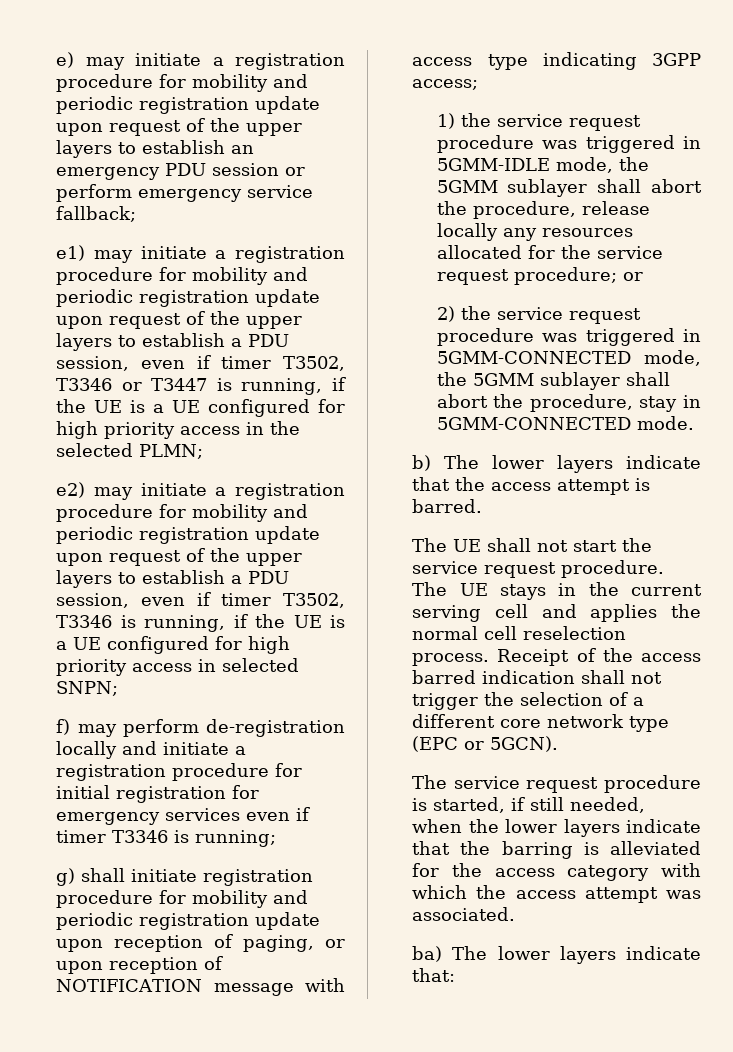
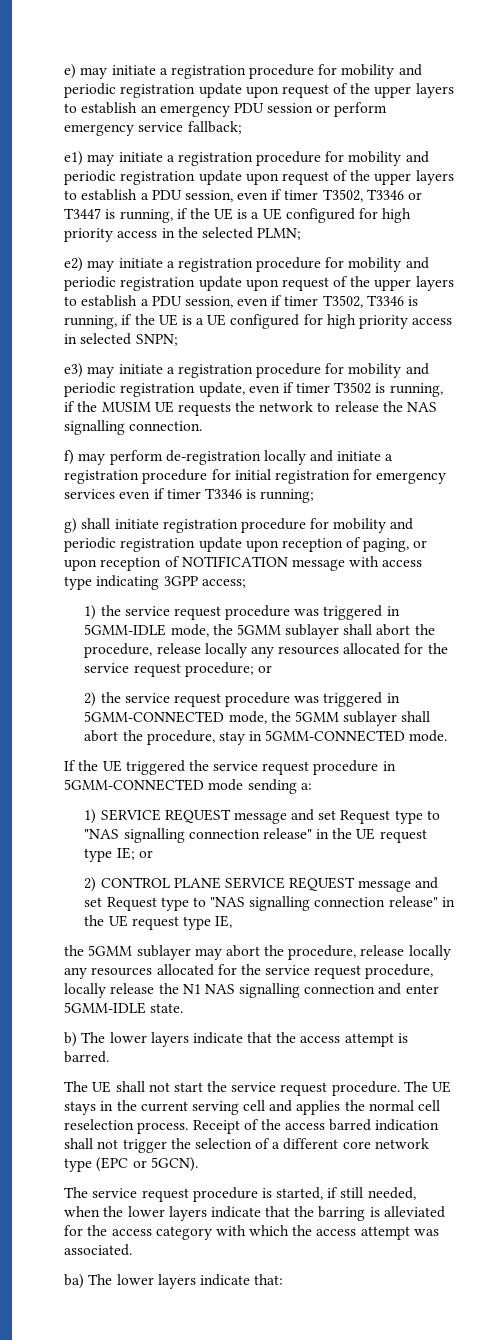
(119, 688) none -> [64,363,429,378] [64,382,443,397] [64,401,438,416] [64,420,203,435] // e3) may initiate a registration procedure for mobility and periodic registration update, even if timer T3502 is running, if the MUSIM UE requests the network to release the NAS signalling connection.
(694, 423) none -> [64,760,396,775] [64,779,312,794] [84,809,440,824] [84,828,427,843] [84,847,153,862] [84,877,439,892] [84,896,455,911] [84,915,233,930] [64,945,451,960] [64,964,434,979] [64,983,439,998] [64,1002,184,1014] // If the UE triggered the service request procedure in 5GMM-CONNECTED mode sending a: // 1) SERVICE REQUEST message and set Request type to "NAS signalling connection release" in the UE request type IE; or // 2) CONTROL PLANE SERVICE REQUEST message and set Request type to "NAS signalling connection release" in the UE request type IE, // the 5GMM sublayer may abort the procedure, release locally any resources allocated for the service request procedure, locally release the N1 NAS signalling connection and enter 5GMM-IDLE state.

